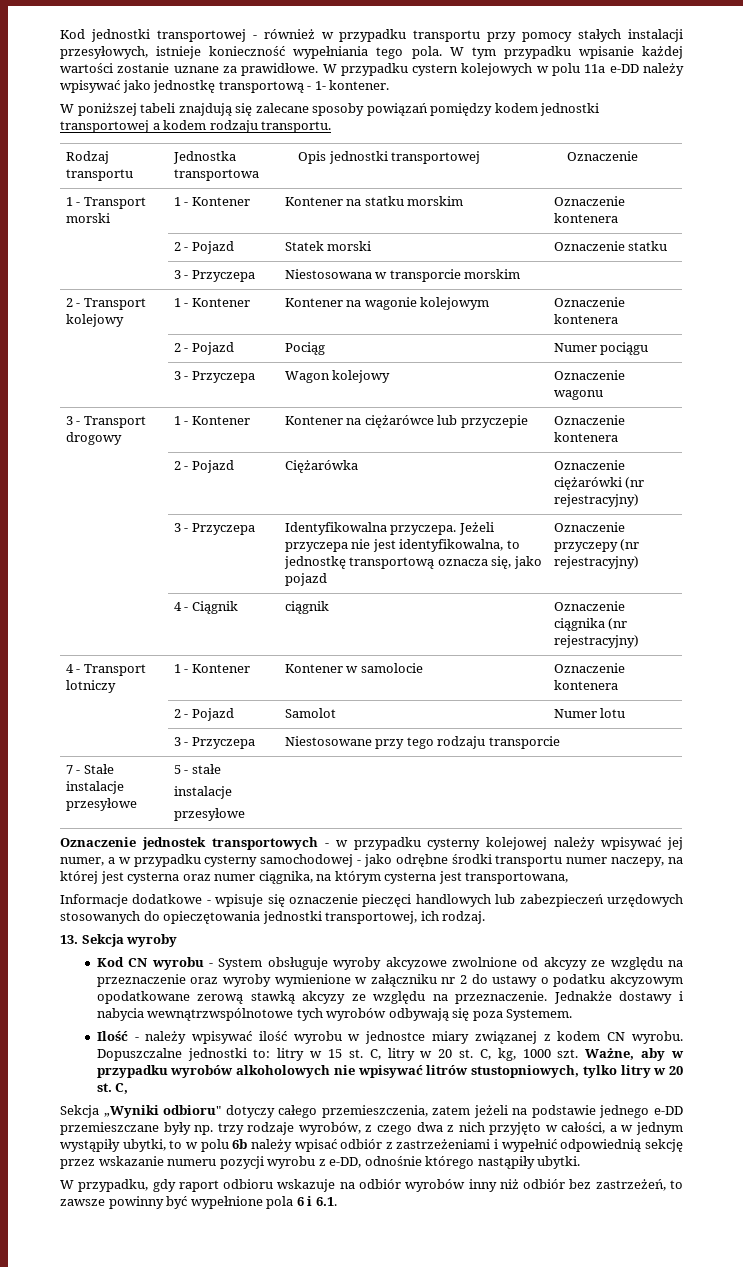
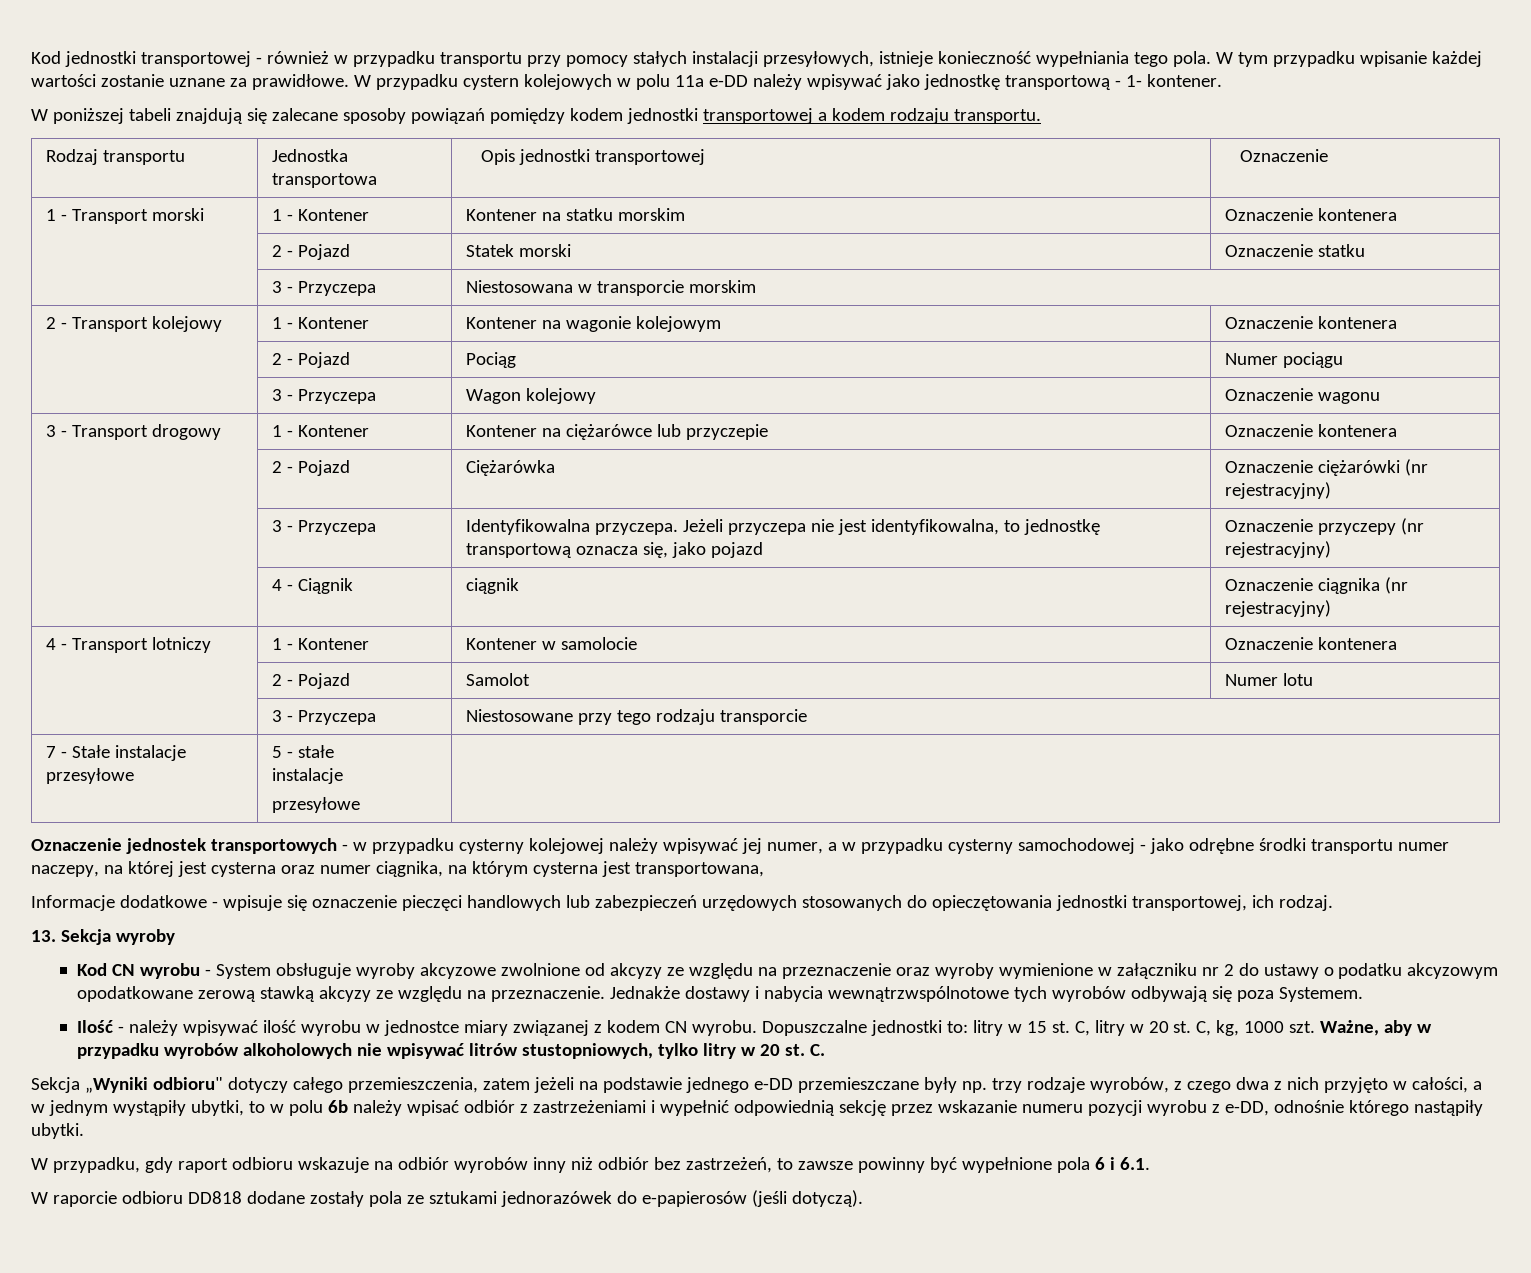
[115,1083,129,1094] C, -> [809,1044,825,1056] C.
(337, 1201) none -> [31,1190,863,1207] // W raporcie odbioru DD818 dodane zostały pola ze sztukami jednorazówek do e-papierosów (jeśli dotyczą).

